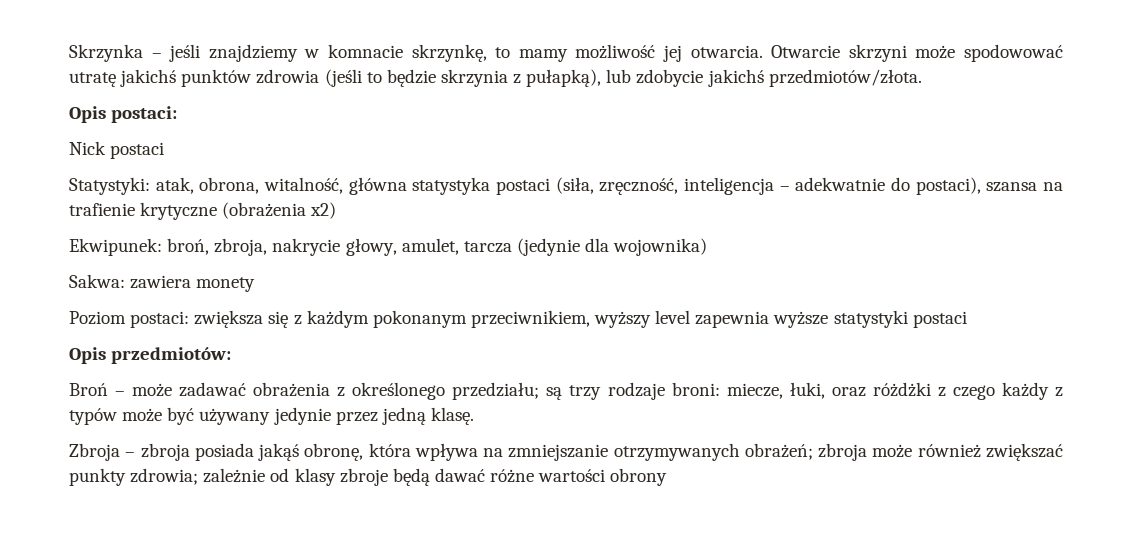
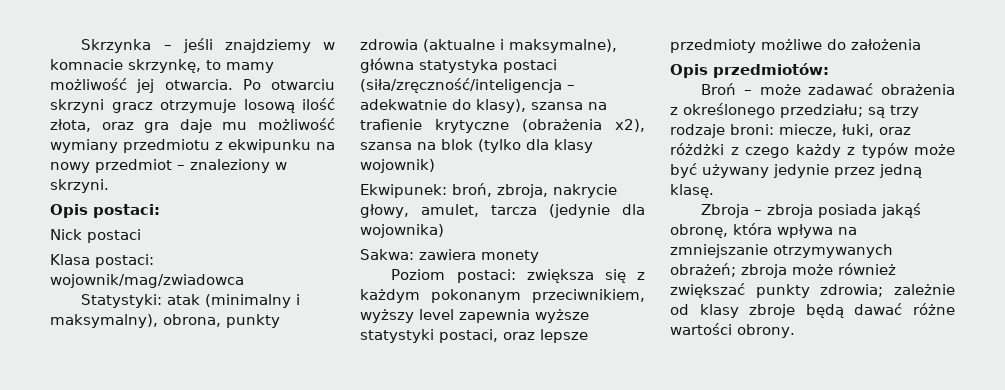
[771,44,1064,62] [69,69,922,87] [69,106,178,123] [69,141,165,159] [69,177,774,195] Otwarcie skrzyni może spodowować utratę jakichś punktów zdrowia (jeśli to będzie skrzynia z pułapką), lub zdobycie jakichś przedmiotów/złota. // Opis postaci: // Nick postaci // Statystyki: atak, obrona, witalność, główna statystyka postaci (siła, zręczność, inteligencja -> [242,79,335,90] [50,98,335,113] [50,118,335,133] [50,139,335,153] [50,159,287,173] [50,179,109,193] [50,204,160,218] [50,229,141,243] [50,254,154,268] [50,274,244,288] [81,294,301,308] [50,314,280,328] [360,39,617,53] [360,58,557,73] [360,78,562,93] Po otwarciu skrzyni gracz otrzymuje losową ilość złota, oraz gra daje mu możliwość wymiany przedmiotu z ekwipunku na nowy przedmiot – znaleziony w skrzyni. // Opis postaci: // Nick postaci // Klasa postaci: wojownik/mag/zwiadowca // Statystyki: atak (minimalny i maksymalny), obrona, punkty zdrowia (aktualne i maksymalne), główna statystyka postaci (siła/zręczność/inteligencja
[915,177,981,195] postaci), -> [476,99,526,113] klasy),
[310,202,337,219] x2) -> [615,119,645,132] [360,139,593,153] [360,159,435,173] x2), szansa na blok (tylko dla klasy wojownik)
[912,311,967,328] postaci -> [439,329,588,343] [670,39,921,53] postaci, oraz lepsze przedmioty możliwe do założenia
[610,468,668,486] obrony -> [737,324,795,338] obrony.

